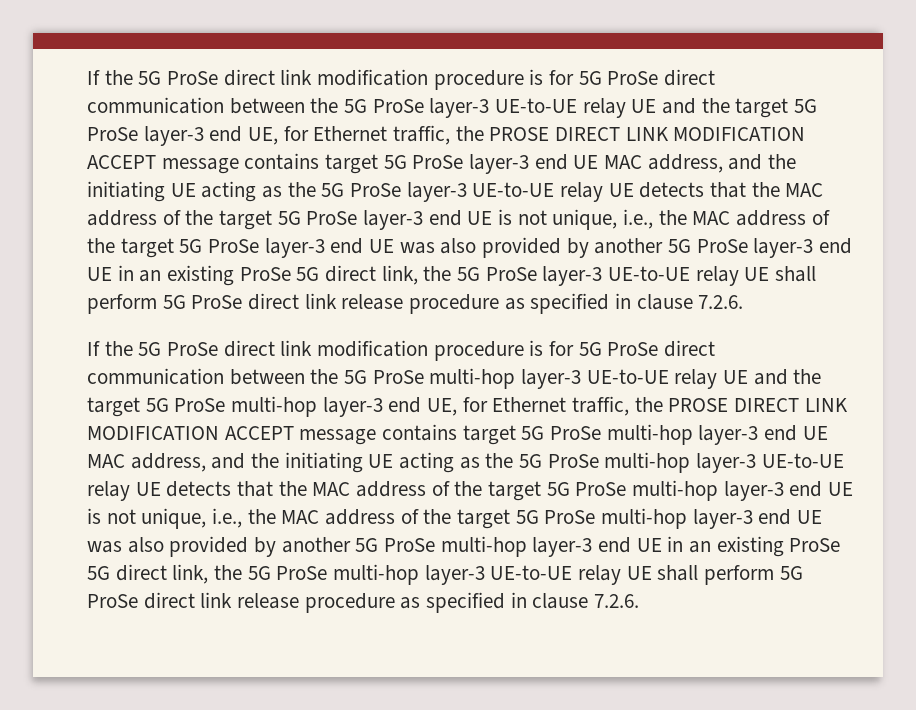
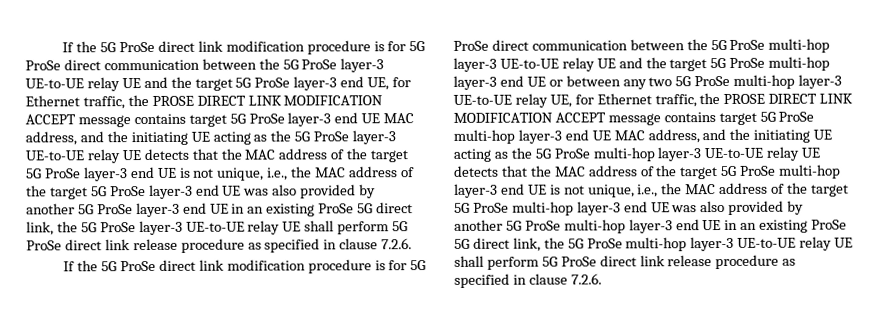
(422, 405) none -> [526,74,843,90] [453,93,548,108] UE or between any two 5G ProSe multi-hop layer-3 UE-to-UE relay

